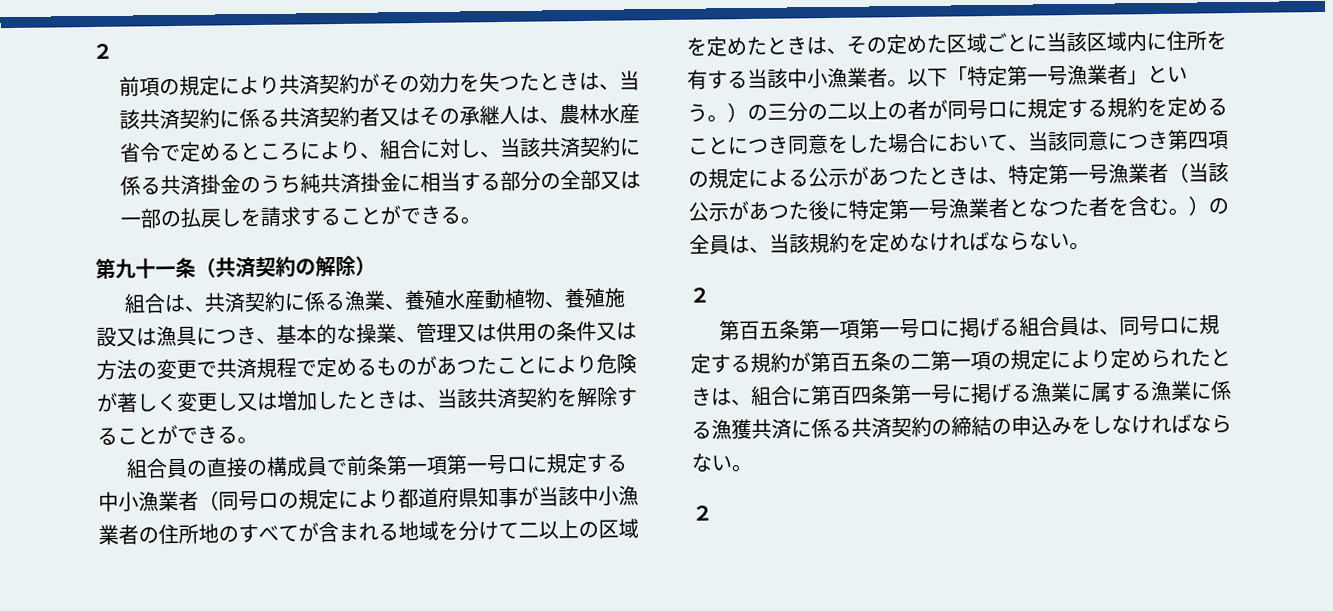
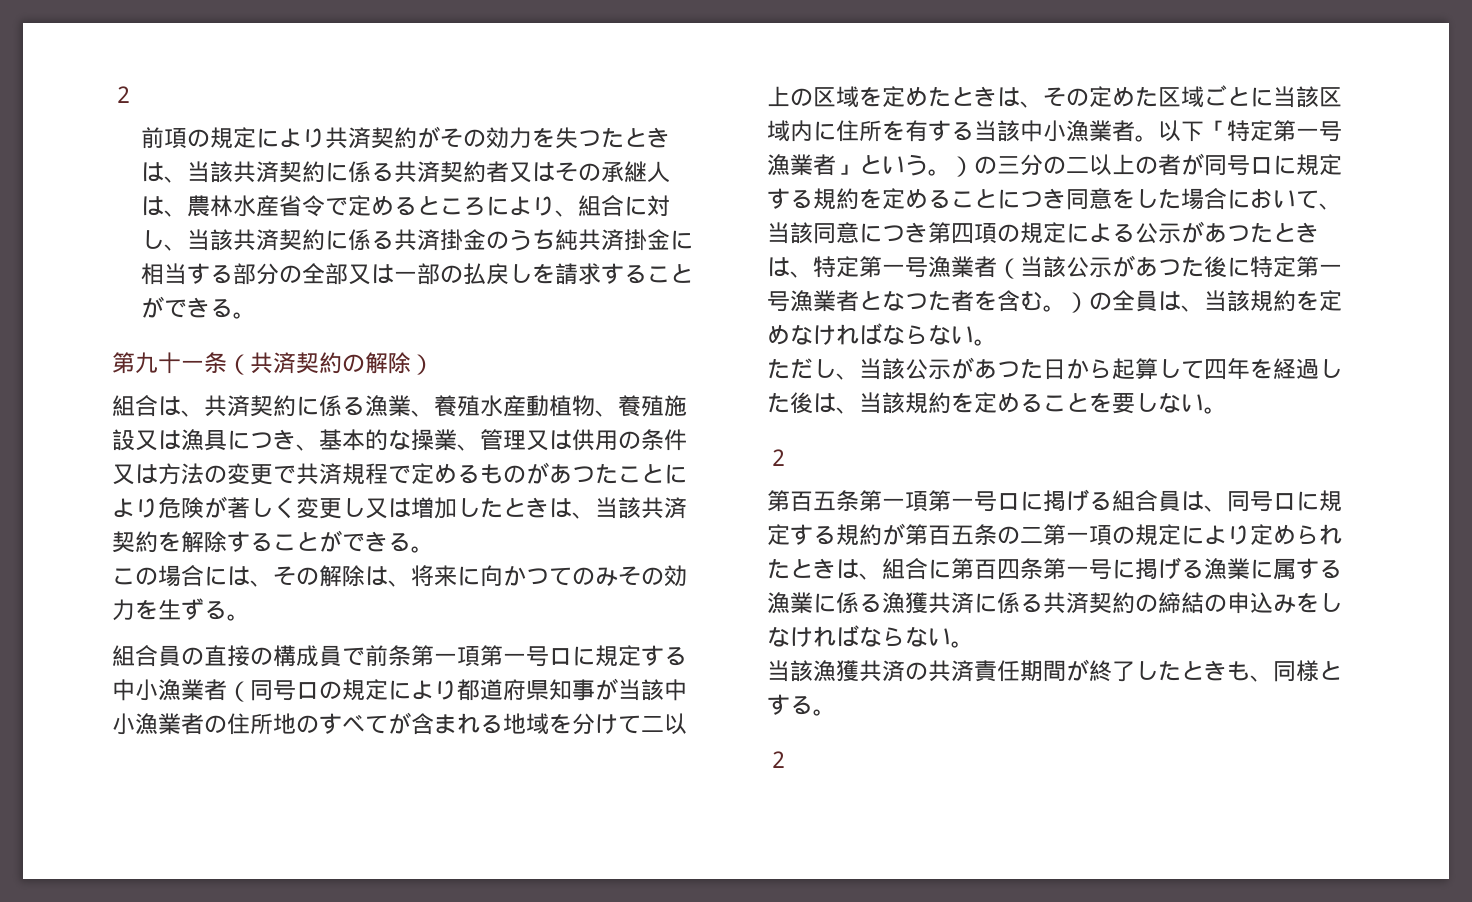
(258, 440) none -> [112,565,687,587] [112,598,250,621] // この場合には、その解除は、将来に向かつてのみその効力を生ずる。
(1090, 246) none -> [767,357,1342,380] [767,392,1227,414] // ただし、当該公示があつた日から起算して四年を経過した後は、当該規約を定めることを要しない。
(753, 468) none -> [767,659,1342,682] [767,694,836,716] // 当該漁獲共済の共済責任期間が終了したときも、同様とする。

